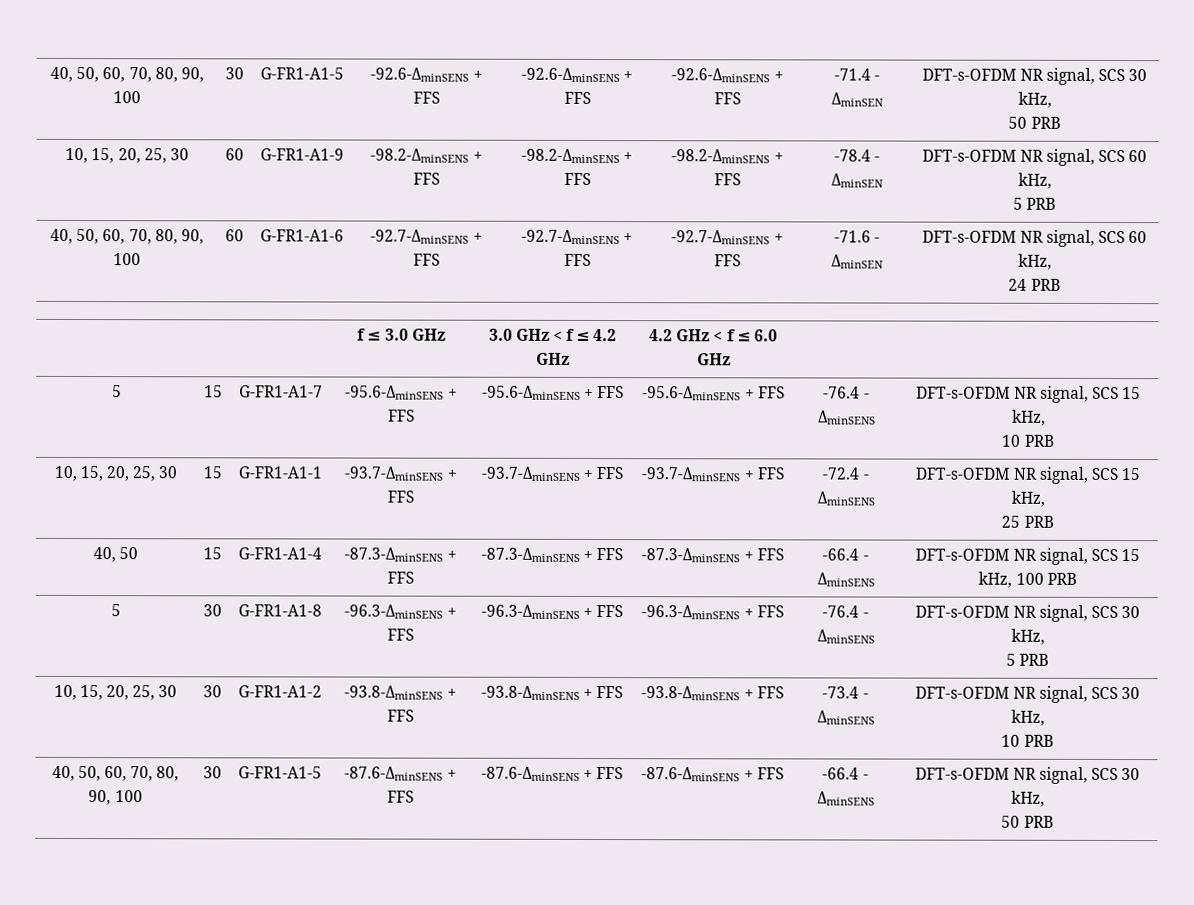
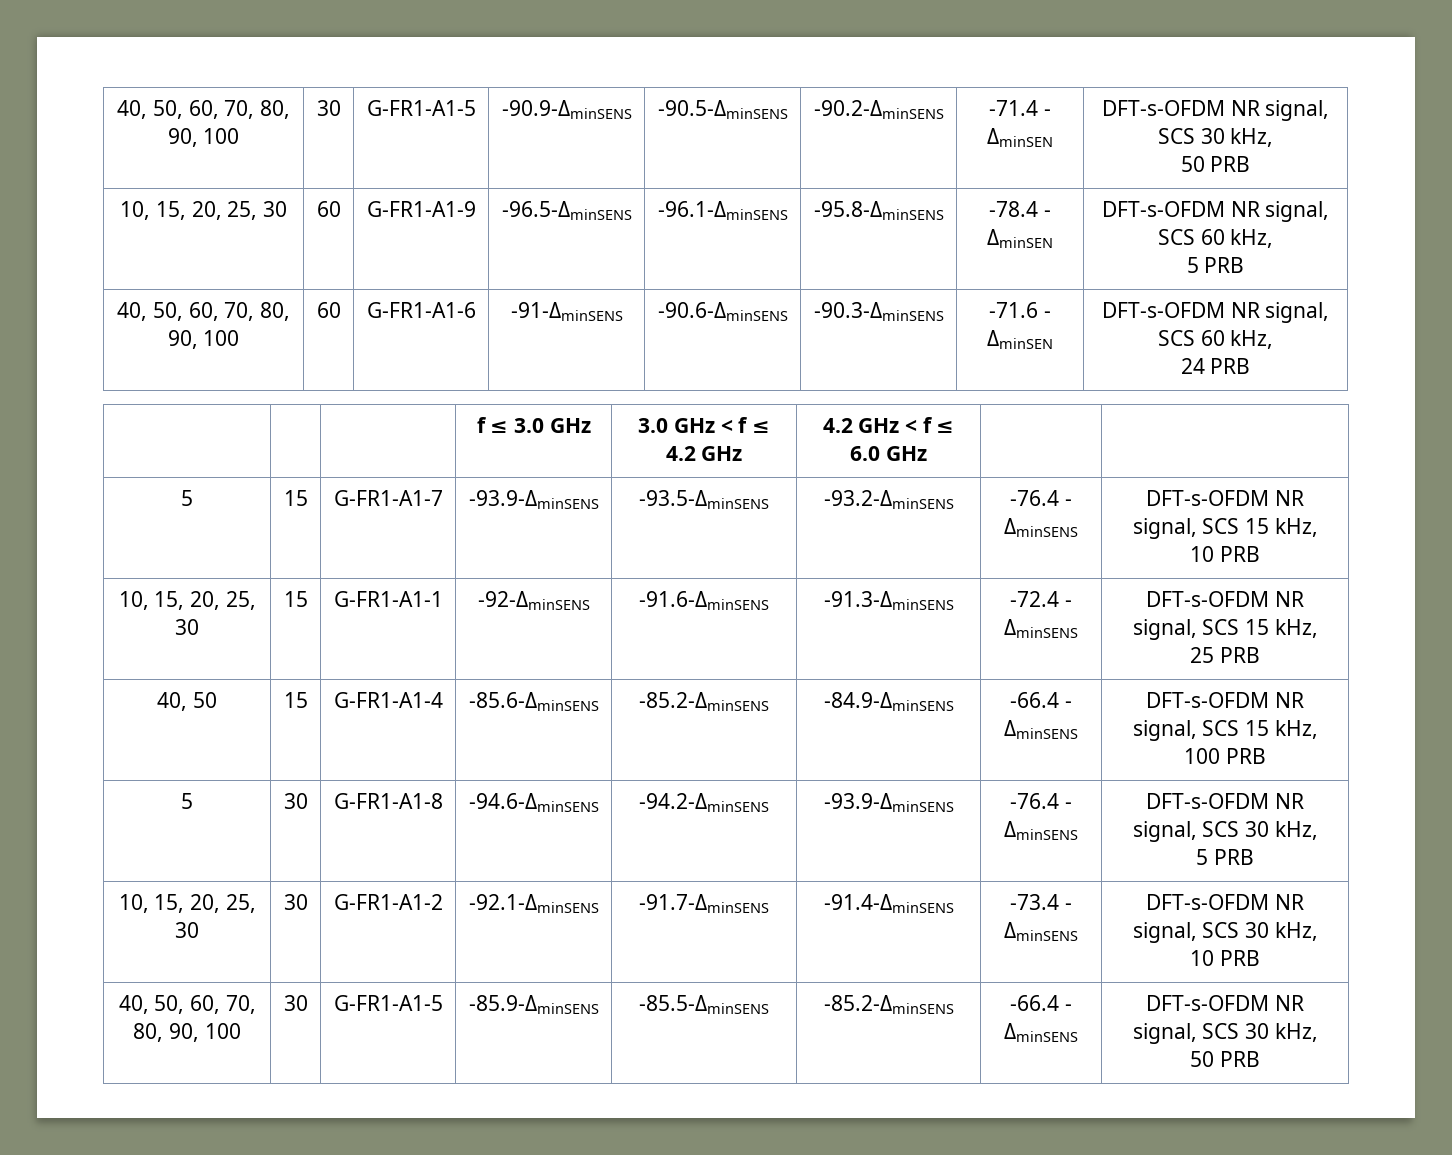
[50,66,204,83] [113,91,141,104] [225,67,244,80] [259,67,344,80] [370,67,483,82] [413,91,440,104] [520,67,634,83] [563,91,591,104] [671,68,784,83] [714,92,741,105] 40, 50, 60, 70, 80, 90, 100 | 30 | G-FR1-A1-5 | -92.6-ΔminSENS + FFS | -92.6-ΔminSENS + FFS | -92.6-ΔminSENS + FFS -> [117,100,290,119] [167,128,240,147] [316,100,341,116] [366,100,476,116] [501,100,632,119] [657,100,788,119] [813,100,944,119] 40, 50, 60, 70, 80, 90, 100 | 30 | G-FR1-A1-5 | -90.9-ΔminSENS | -90.5-ΔminSENS | -90.2-ΔminSENS
[370,148,483,163] [413,172,440,185] [520,148,634,164] [563,172,591,185] [671,149,784,164] [714,173,741,186] -98.2-ΔminSENS + FFS | -98.2-ΔminSENS + FFS | -98.2-ΔminSENS + FFS -> [501,201,632,220] [657,201,788,220] [813,201,944,220] -96.5-ΔminSENS | -96.1-ΔminSENS | -95.8-ΔminSENS
[370,229,483,244] [413,253,440,266] [520,229,634,245] [563,253,591,266] [671,230,784,245] [714,254,741,267] -92.7-ΔminSENS + FFS | -92.7-ΔminSENS + FFS | -92.7-ΔminSENS + FFS -> [510,302,623,321] [657,302,788,321] [813,302,944,321] -91-ΔminSENS | -90.6-ΔminSENS | -90.3-ΔminSENS
[345,385,458,400] [388,409,415,422] [481,385,625,400] [642,386,785,401] -95.6-ΔminSENS + FFS | -95.6-ΔminSENS + FFS | -95.6-ΔminSENS + FFS -> [468,490,599,509] [639,490,769,509] [823,490,954,509] -93.9-ΔminSENS | -93.5-ΔminSENS | -93.2-ΔminSENS
[344,466,457,481] [387,490,414,503] [480,466,624,481] [641,467,784,482] -93.7-ΔminSENS + FFS | -93.7-ΔminSENS + FFS | -93.7-ΔminSENS + FFS -> [477,591,590,610] [639,591,769,610] [823,591,954,610] -92-ΔminSENS | -91.6-ΔminSENS | -91.3-ΔminSENS
[344,547,457,562] [387,571,414,584] [480,547,624,562] [641,548,784,563] -87.3-ΔminSENS + FFS | -87.3-ΔminSENS + FFS | -87.3-ΔminSENS + FFS -> [468,692,599,711] [639,692,769,711] [823,692,954,711] -85.6-ΔminSENS | -85.2-ΔminSENS | -84.9-ΔminSENS
[344,604,457,619] [387,628,414,641] [480,604,624,619] [641,605,784,620] -96.3-ΔminSENS + FFS | -96.3-ΔminSENS + FFS | -96.3-ΔminSENS + FFS -> [468,793,599,812] [639,793,769,812] [823,793,954,812] -94.6-ΔminSENS | -94.2-ΔminSENS | -93.9-ΔminSENS
[344,685,457,700] [387,709,414,722] [480,685,624,700] [641,686,784,701] -93.8-ΔminSENS + FFS | -93.8-ΔminSENS + FFS | -93.8-ΔminSENS + FFS -> [468,894,599,913] [639,894,769,913] [823,894,954,913] -92.1-ΔminSENS | -91.7-ΔminSENS | -91.4-ΔminSENS
[344,766,457,781] [387,790,414,803] [480,766,624,781] [641,767,784,782] -87.6-ΔminSENS + FFS | -87.6-ΔminSENS + FFS | -87.6-ΔminSENS + FFS -> [468,995,599,1014] [639,995,769,1014] [823,995,954,1014] -85.9-ΔminSENS | -85.5-ΔminSENS | -85.2-ΔminSENS

